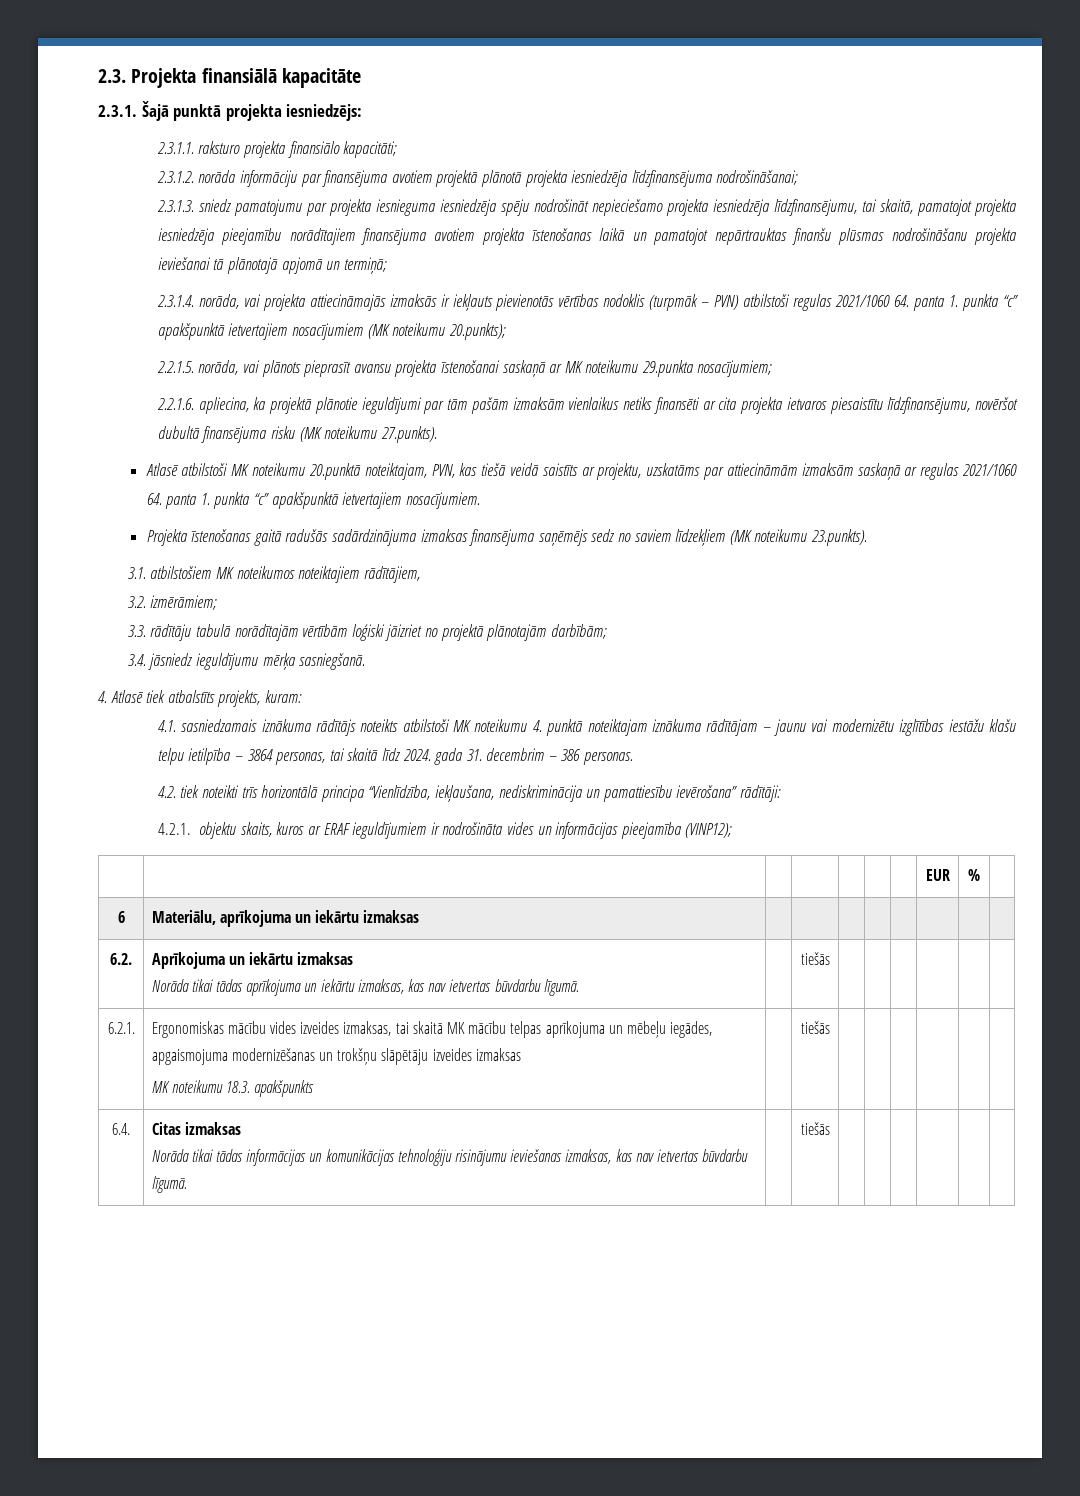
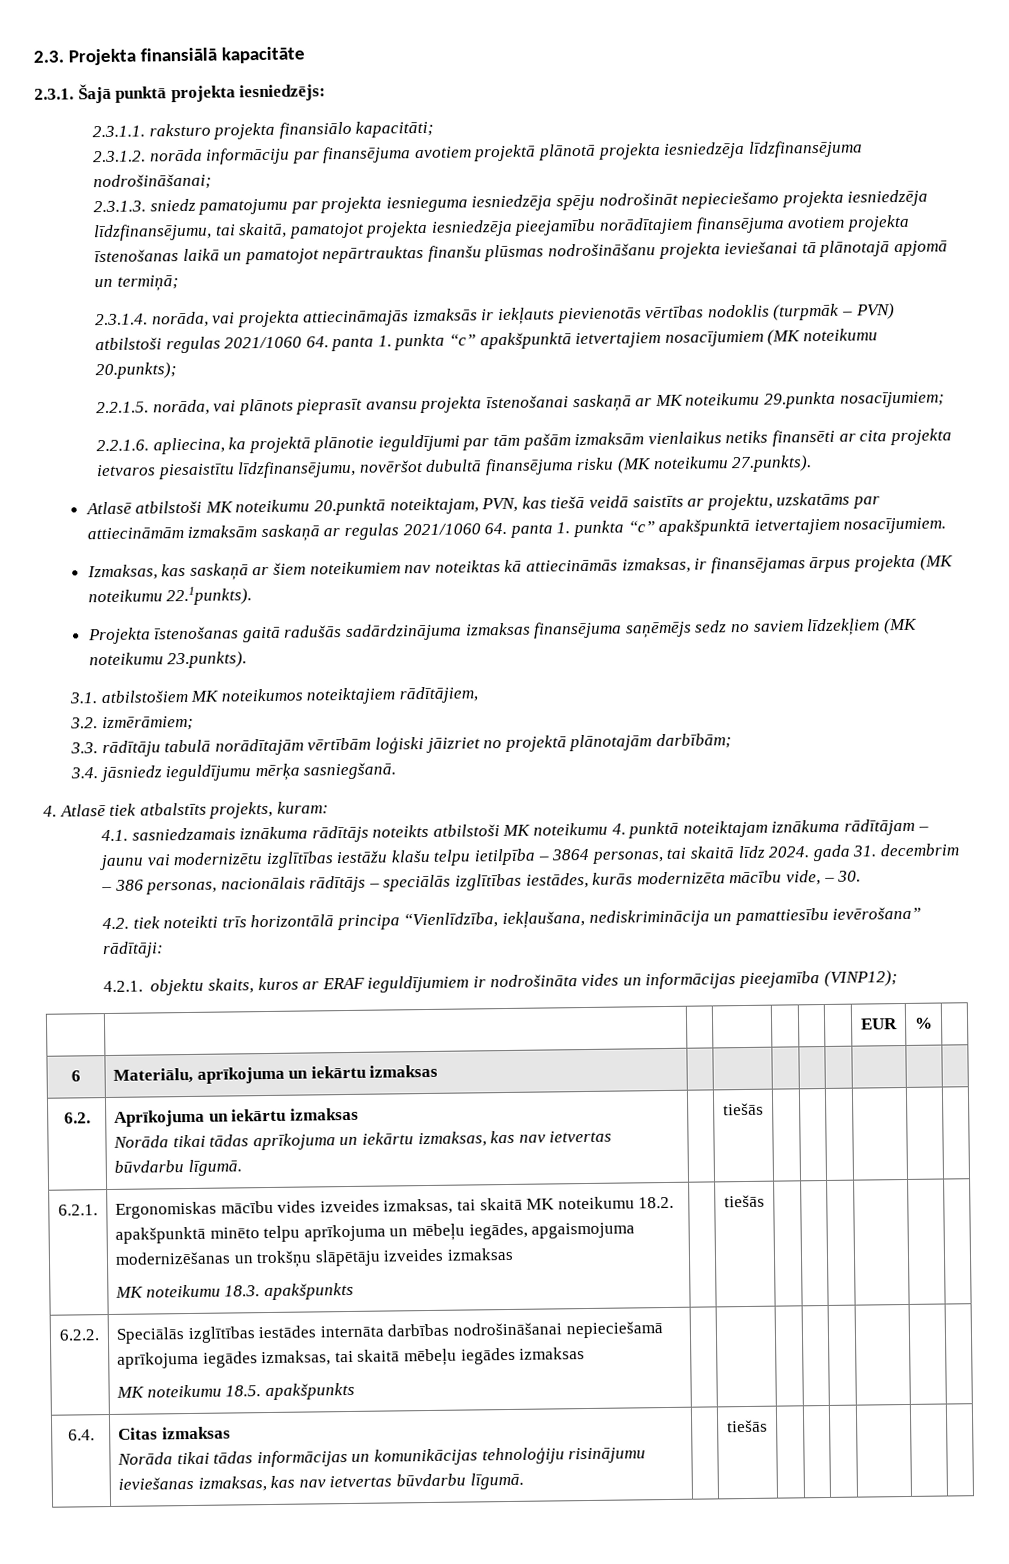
(480, 500) none -> [86,554,954,581] [87,586,253,606] // Izmaksas, kas saskaņā ar šiem noteikumiem nav noteiktas kā attiecināmās izmaksas, ir finansējamas ārpus projekta (MK noteikumu 22.1punkts).
[583,752,634,765] personas. -> [146,870,862,895] personas, nacionālais rādītājs – speciālās izglītības iestādes, kurās modernizēta mācību vide, – 30.
[468,1021,542,1038] mācību telpas -> [557,1196,675,1210] [115,1225,301,1244] noteikumu 18.2. apakšpunktā minēto telpu
(830, 1027) none -> [59,1329,99,1341] [116,1321,663,1344] [117,1347,586,1369] [116,1382,355,1401] // 6.2.2. | Speciālās izglītības iestādes internāta darbības nodrošināšanai nepieciešamā aprīkojuma iegādes izmaksas, tai skaitā mēbeļu iegādes izmaksas // MK noteikumu 18.5. apakšpunkts | | | | | | | |

